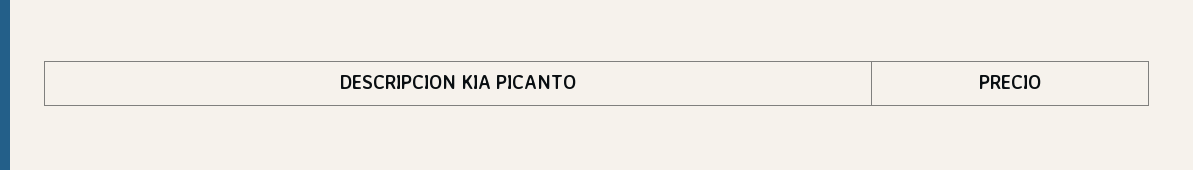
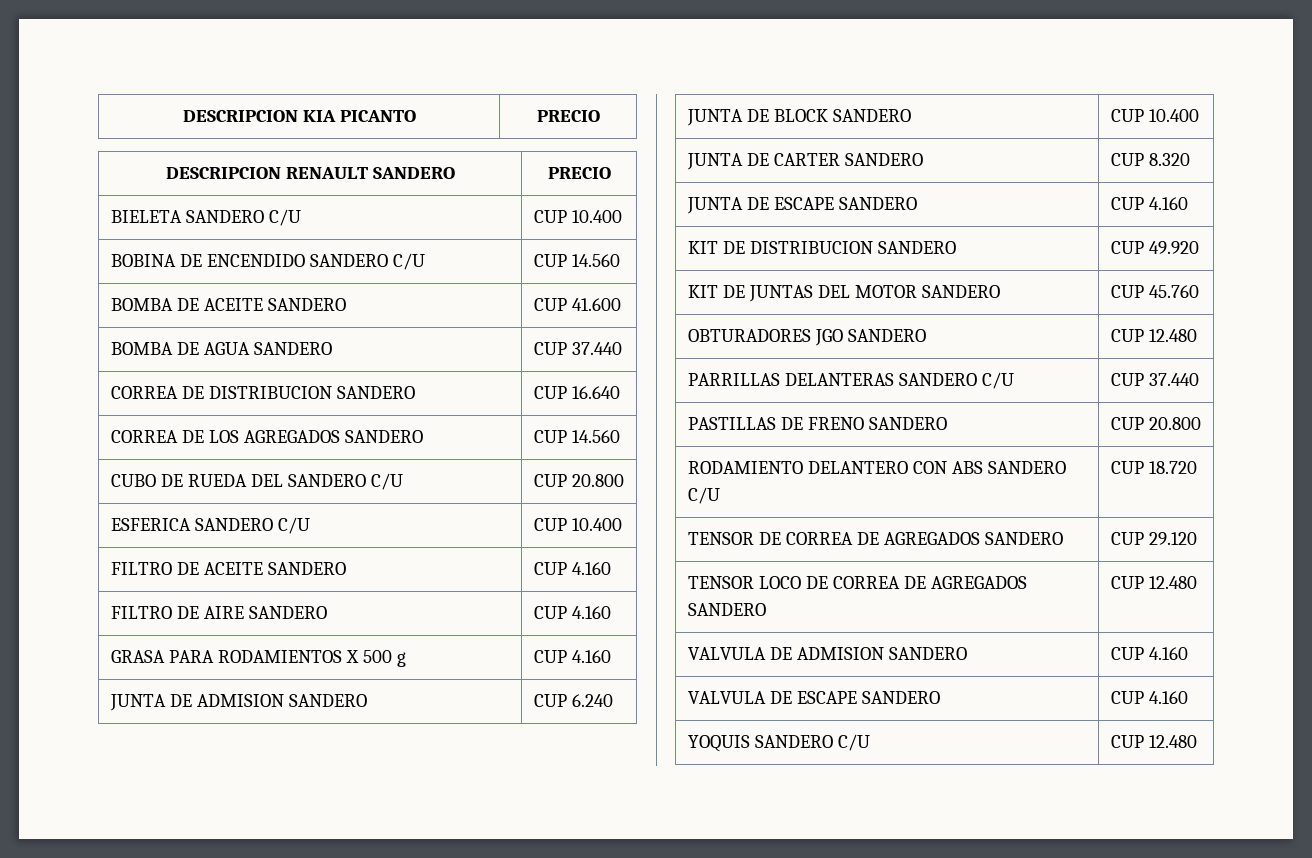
(1041, 82) none -> [165,167,455,179] [547,167,611,179] [110,209,301,226] [533,210,622,223] [110,253,425,270] [533,254,620,267] [110,298,346,311] [533,298,621,311] [110,342,332,355] [533,342,622,355] [110,386,415,399] [533,386,620,399] [110,430,423,443] [533,430,620,443] [110,473,403,490] [533,474,624,487] [110,517,310,534] [533,518,622,531] [110,562,346,575] [533,562,611,575] [110,606,327,619] [533,606,611,619] [110,650,406,667] [533,650,611,663] [109,694,367,711] [533,694,613,707] [686,109,911,126] [1110,109,1199,122] [686,153,923,170] [1110,153,1190,166] [686,197,917,214] [1110,197,1188,210] [687,241,956,254] [1110,241,1199,254] [687,285,1000,302] [1110,285,1199,298] [687,329,926,346] [1110,329,1197,342] [687,372,1014,389] [1110,373,1199,386] [687,417,947,430] [1110,417,1201,430] [687,461,1066,474] [687,487,720,504] [1110,461,1197,474] [687,532,1063,545] [1110,532,1197,545] [687,576,1027,589] [687,603,766,616] [1110,576,1197,589] [687,647,967,660] [1110,647,1188,660] [687,691,940,704] [1110,691,1188,704] [687,734,870,752] [1110,735,1197,748] // DESCRIPCION RENAULT SANDERO | PRECIO // BIELETA SANDERO C/U | CUP 10.400 // BOBINA DE ENCENDIDO SANDERO C/U | CUP 14.560 // BOMBA DE ACEITE SANDERO | CUP 41.600 // BOMBA DE AGUA SANDERO | CUP 37.440 // CORREA DE DISTRIBUCION SANDERO | CUP 16.640 // CORREA DE LOS AGREGADOS SANDERO | CUP 14.560 // CUBO DE RUEDA DEL SANDERO C/U | CUP 20.800 // ESFERICA SANDERO C/U | CUP 10.400 // FILTRO DE ACEITE SANDERO | CUP 4.160 // FILTRO DE AIRE SANDERO | CUP 4.160 // GRASA PARA RODAMIENTOS X 500 g | CUP 4.160 // JUNTA DE ADMISION SANDERO | CUP 6.240 // JUNTA DE BLOCK SANDERO | CUP 10.400 // JUNTA DE CARTER SANDERO | CUP 8.320 // JUNTA DE ESCAPE SANDERO | CUP 4.160 // KIT DE DISTRIBUCION SANDERO | CUP 49.920 // KIT DE JUNTAS DEL MOTOR SANDERO | CUP 45.760 // OBTURADORES JGO SANDERO | CUP 12.480 // PARRILLAS DELANTERAS SANDERO C/U | CUP 37.440 // PASTILLAS DE FRENO SANDERO | CUP 20.800 // RODAMIENTO DELANTERO CON ABS SANDERO C/U | CUP 18.720 // TENSOR DE CORREA DE AGREGADOS SANDERO | CUP 29.120 // TENSOR LOCO DE CORREA DE AGREGADOS SANDERO | CUP 12.480 // VALVULA DE ADMISION SANDERO | CUP 4.160 // VALVULA DE ESCAPE SANDERO | CUP 4.160 // YOQUIS SANDERO C/U | CUP 12.480

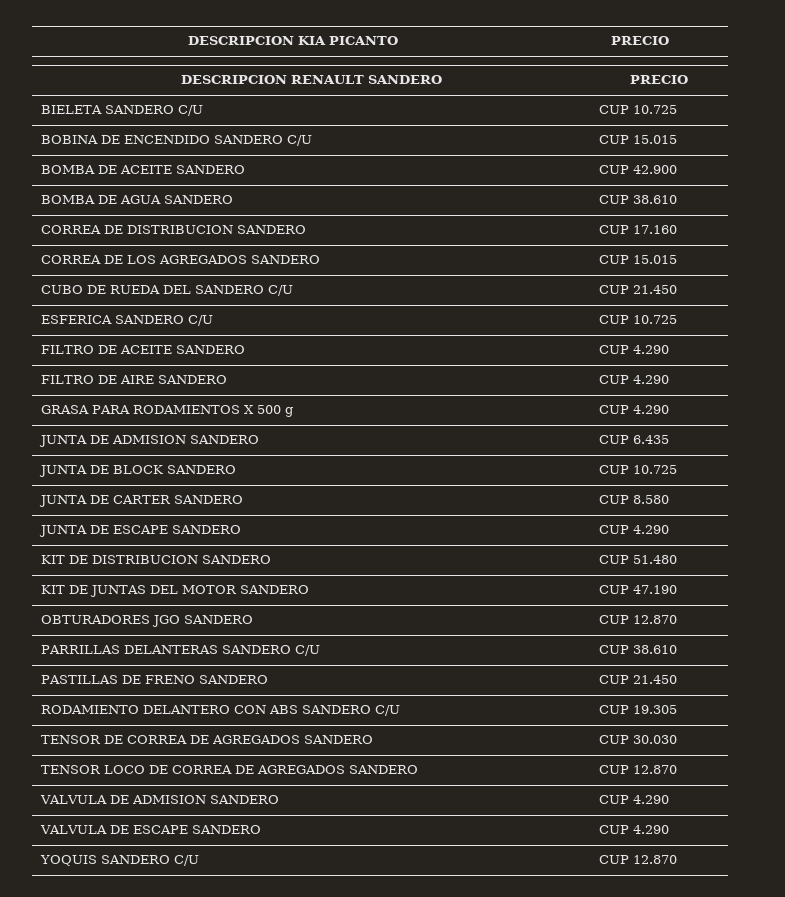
[571,210,622,223] 10.400 -> [633,105,678,114] 10.725
[571,254,620,267] 14.560 -> [633,135,678,144] 15.015
[571,298,621,311] 41.600 -> [633,165,678,174] 42.900
[571,342,622,355] 37.440 -> [633,195,678,204] 38.610
[571,386,620,399] 16.640 -> [633,225,678,234] 17.160
[571,430,620,443] 14.560 -> [633,255,678,264] 15.015
[571,474,624,487] 20.800 -> [633,285,678,294] 21.450
[571,518,622,531] 10.400 -> [633,315,678,324] 10.725
[571,562,611,575] 4.160 -> [633,345,670,354] 4.290
[571,606,611,619] 4.160 -> [633,375,670,384] 4.290
[571,650,611,663] 4.160 -> [633,405,670,414] 4.290
[571,694,613,707] 6.240 -> [633,435,670,444] 6.435
[1148,109,1199,122] 10.400 -> [633,465,678,474] 10.725
[1148,153,1190,166] 8.320 -> [633,495,670,504] 8.580
[1148,197,1188,210] 4.160 -> [633,525,670,534] 4.290
[1148,241,1199,254] 49.920 -> [633,555,678,564] 51.480
[1148,285,1199,298] 45.760 -> [633,585,678,594] 47.190
[1148,329,1197,342] 12.480 -> [633,615,678,624] 12.870
[1148,373,1199,386] 37.440 -> [633,645,678,654] 38.610
[1148,417,1201,430] 20.800 -> [633,675,678,684] 21.450
[1148,461,1197,474] 18.720 -> [633,705,678,714] 19.305
[1148,532,1197,545] 29.120 -> [633,735,678,744] 30.030
[1148,576,1197,589] 12.480 -> [633,765,678,774] 12.870
[1148,647,1188,660] 4.160 -> [633,795,670,804] 4.290
[1148,691,1188,704] 4.160 -> [633,825,670,834] 4.290
[1148,735,1197,748] 12.480 -> [633,855,678,864] 12.870

